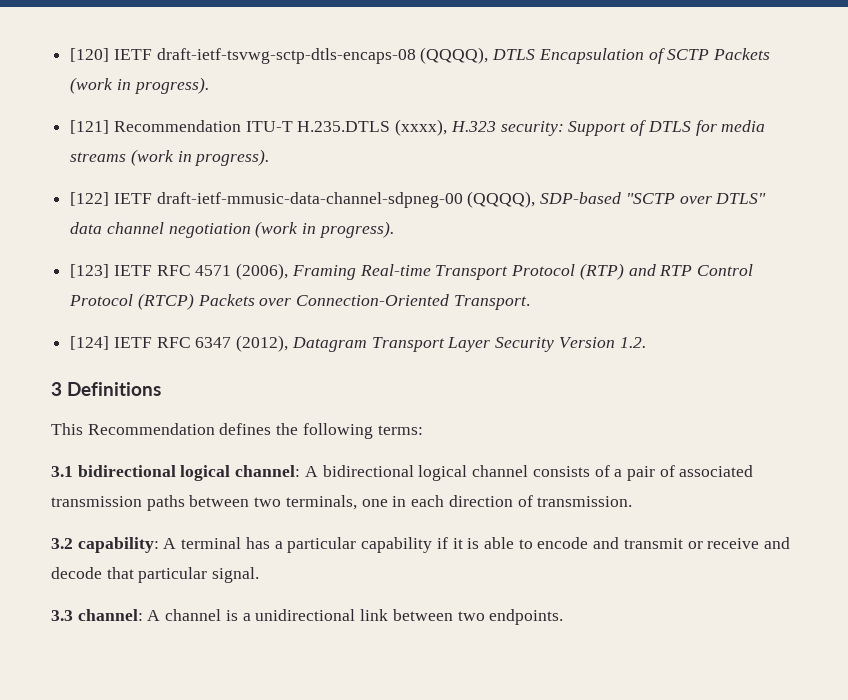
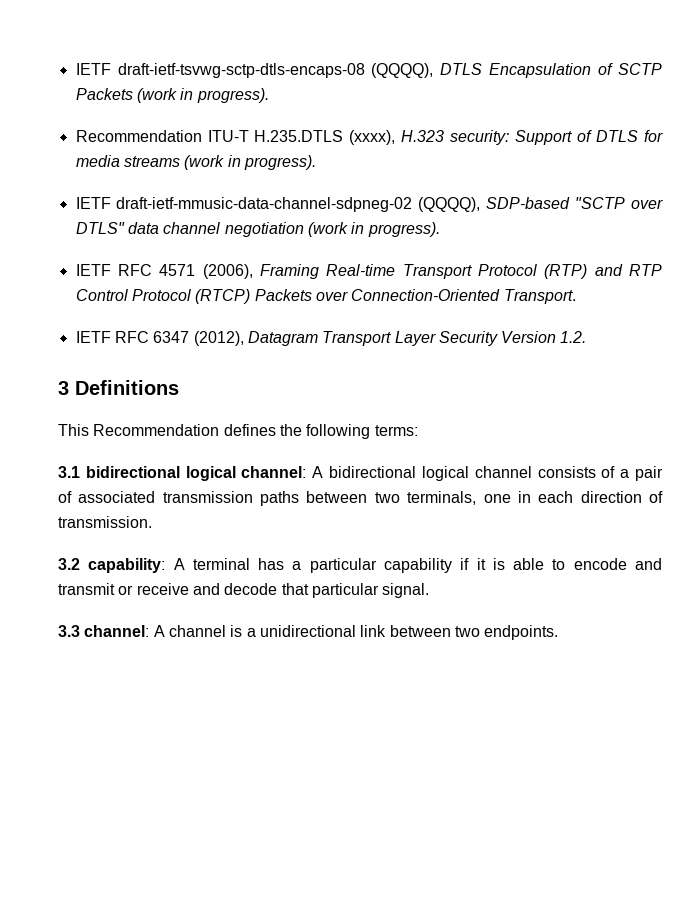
[70,48,110,62] [120] -> (75, 69) none
[70,120,110,134] [121] -> (269, 95) none
[70,192,463,208] [122] IETF draft-ietf-mmusic-data-channel-sdpneg-00 -> [75,197,413,212] IETF draft-ietf-mmusic-data-channel-sdpneg-02
[70,264,110,278] [123] -> (440, 229) none
[70,336,110,350] [124] -> (576, 296) none

